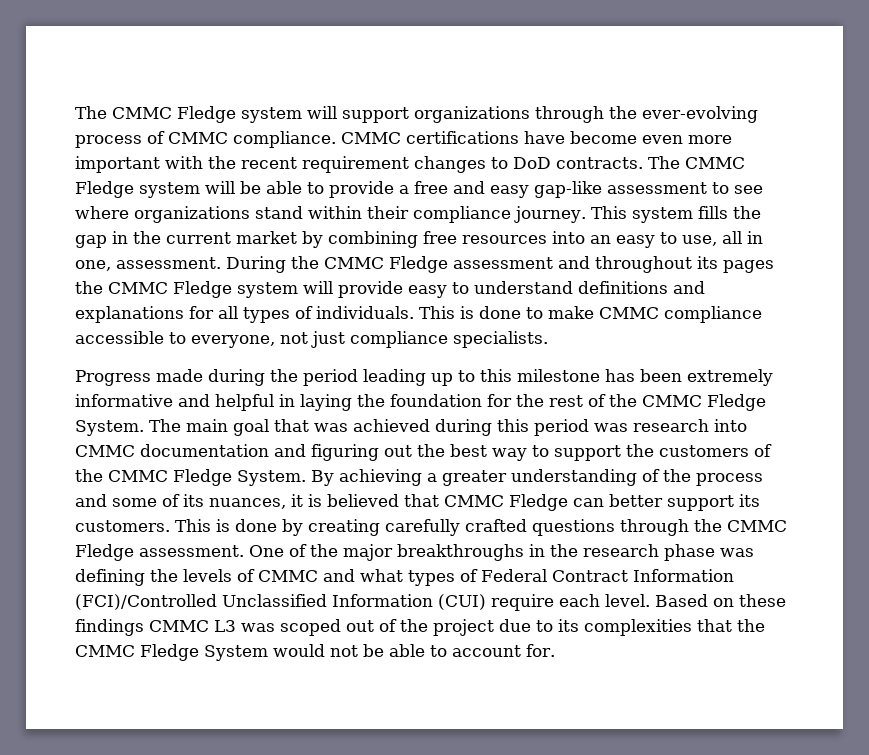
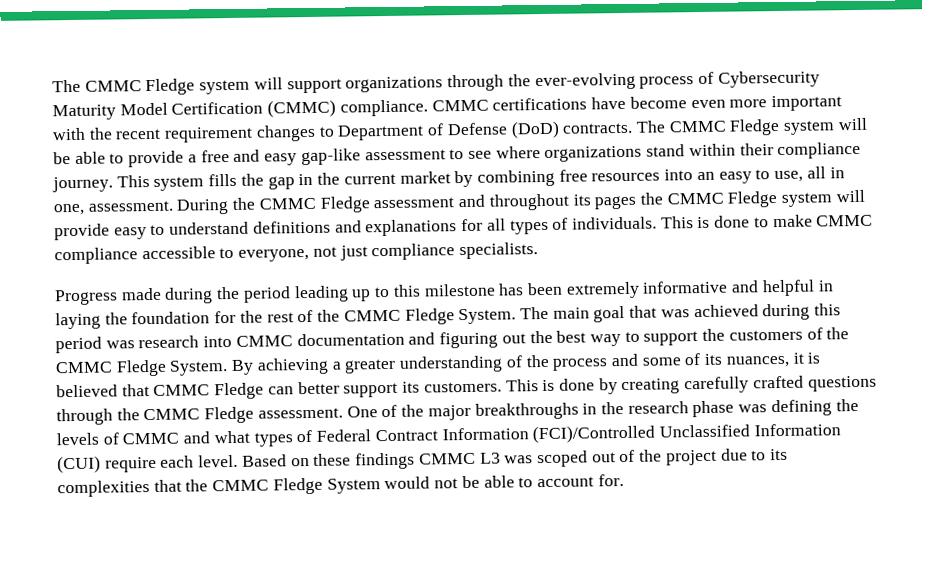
[168,132,228,144] CMMC -> [717,70,820,88] [52,99,337,121] Cybersecurity Maturity Model Certification (CMMC)
[513,157,551,169] DoD -> [337,120,560,141] Department of Defense (DoD)

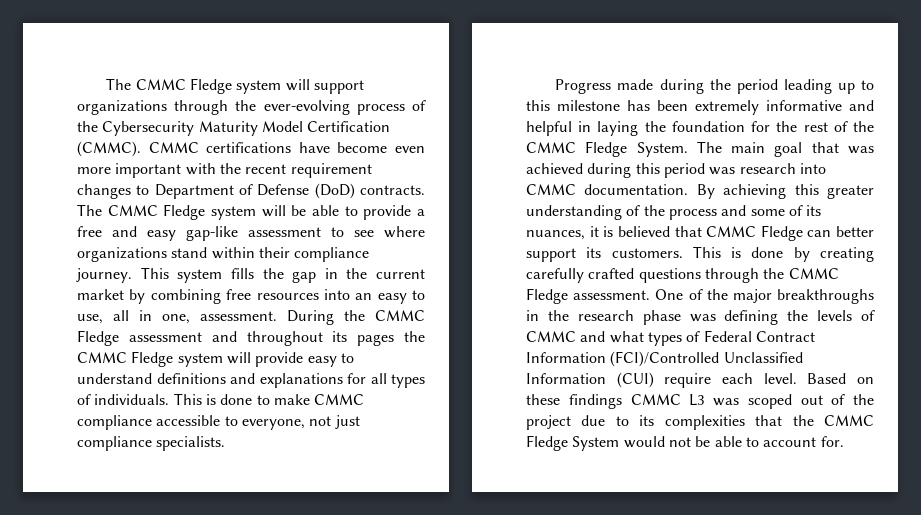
(714, 78) none -> [77,121,98,132] the
[267,99,428,118] (CMMC) compliance. -> [77,141,141,157] (CMMC).
[296,327,850,349] [55,359,229,377] documentation and figuring out the best way to support the customers of the CMMC Fledge System. -> [584,184,689,195] documentation.
[331,361,342,370] a -> [794,184,819,195] this

